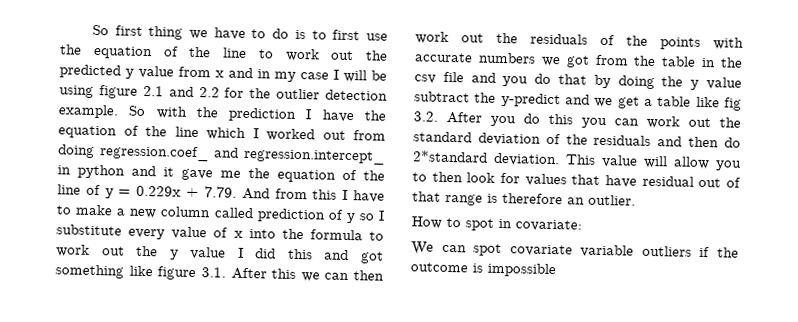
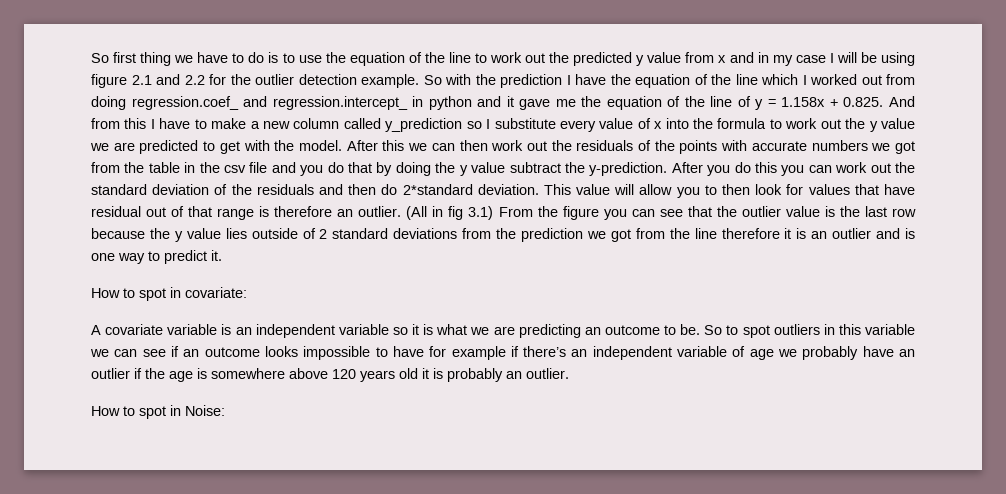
[332,29,361,41] first -> (295, 58) none
[136,185,237,198] 0.229x + 7.79. -> [781,97,884,107] 1.158x + 0.825.
[256,208,355,224] prediction of y -> [385,118,463,132] y_prediction
[237,247,384,264] [55,264,226,281] I did this and got something like figure 3.1. -> [90,140,342,154] we are predicted to get with the model.
[500,92,742,111] [413,111,438,122] y-predict and we get a table like fig 3.2. -> [589,162,668,176] y-prediction.
(636, 200) none -> [406,206,917,220] [91,228,915,242] [91,250,222,264] (All in fig 3.1) From the figure you can see that the outlier value is the last row because the y value lies outside of 2 standard deviations from the prediction we got from the line therefore it is an outlier and is one way to predict it.
[411,241,739,258] [410,262,556,278] We can spot covariate variable outliers if the outcome is impossible -> [91,324,915,338] [90,346,916,360] [91,368,569,382] [91,405,225,419] A covariate variable is an independent variable so it is what we are predicting an outcome to be. So to spot outliers in this variable we can see if an outcome looks impossible to have for example if there’s an independent variable of age we probably have an outlier if the age is somewhere above 120 years old it is probably an outlier. // How to spot in Noise:

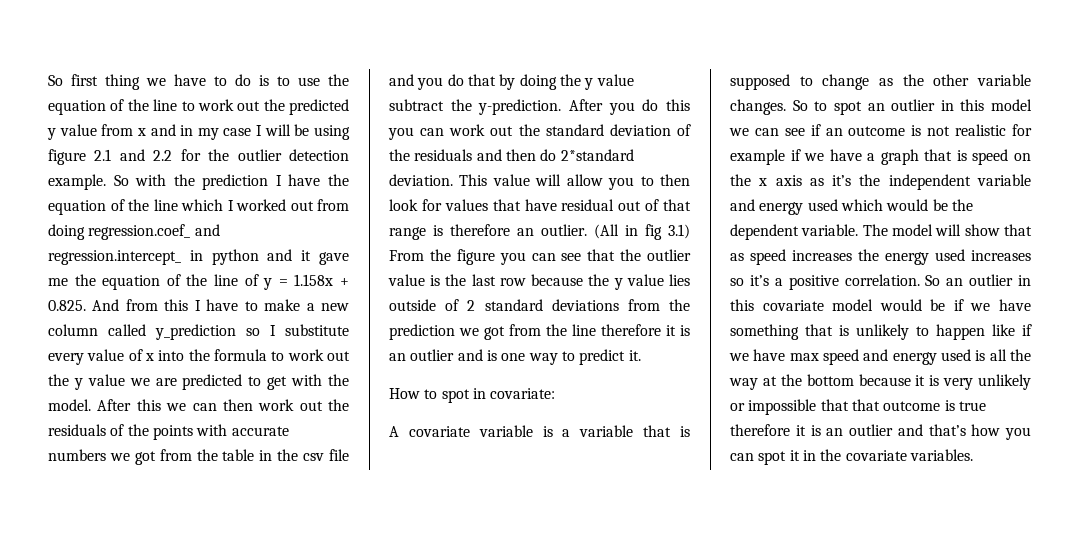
[235,324,701,338] an independent variable so it is what we are predicting an outcome to be. -> [562,425,690,437] [730,74,1031,90] [730,99,786,115] a variable that is supposed to change as the other variable changes.
[773,324,915,335] outliers in this variable -> [867,99,1032,111] an outlier in this model
[264,346,916,360] [91,368,569,382] [91,405,225,419] looks impossible to have for example if there’s an independent variable of age we probably have an outlier if the age is somewhere above 120 years old it is probably an outlier. // How to spot in Noise: -> [911,124,1032,136] [730,149,1031,165] [730,174,1031,190] [730,199,973,215] [730,224,1032,240] [730,249,1031,265] [730,274,1031,290] [730,299,1031,311] [730,324,1032,340] [729,349,1031,365] [729,374,1031,390] [730,399,986,415] [730,424,1031,440] [730,449,973,465] is not realistic for example if we have a graph that is speed on the x axis as it’s the independent variable and energy used which would be the dependent variable. The model will show that as speed increases the energy used increases so it’s a positive correlation. So an outlier in this covariate model would be if we have something that is unlikely to happen like if we have max speed and energy used is all the way at the bottom because it is very unlikely or impossible that that outcome is true therefore it is an outlier and that’s how you can spot it in the covariate variables.

